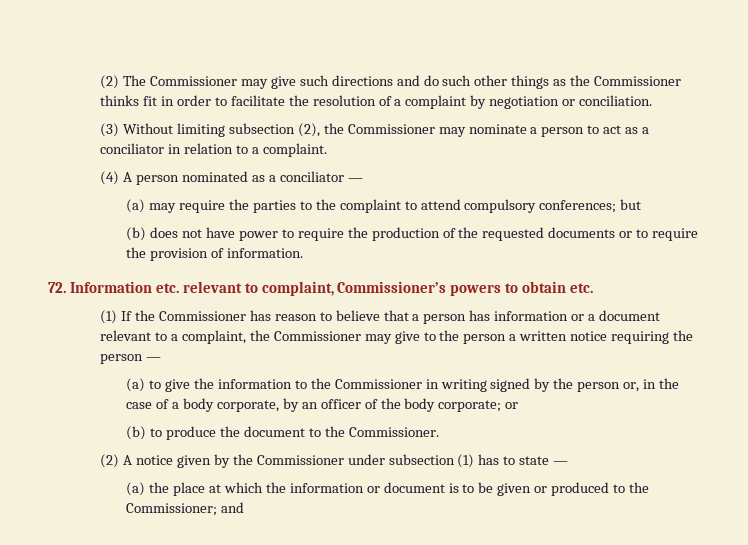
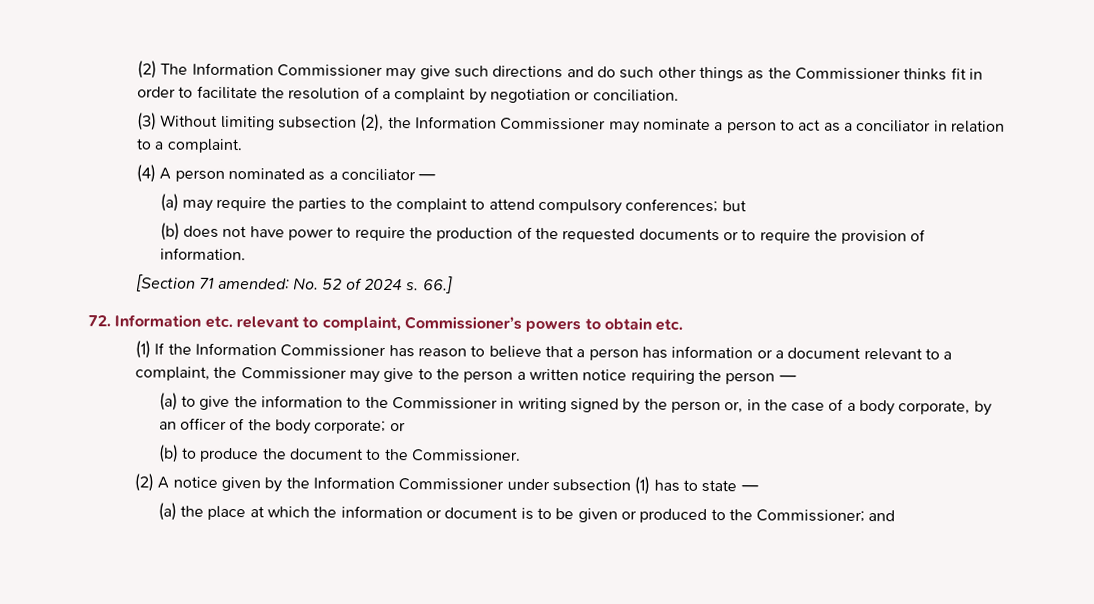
(147, 80) none -> [191,62,274,76] Information
(344, 128) none -> [415,116,498,129] Information
(304, 253) none -> [136,274,453,294] // [Section 71 amended: No. 52 of 2024 s. 66.]
(156, 315) none -> [195,342,278,356] Information
(253, 459) none -> [313,476,396,490] Information

